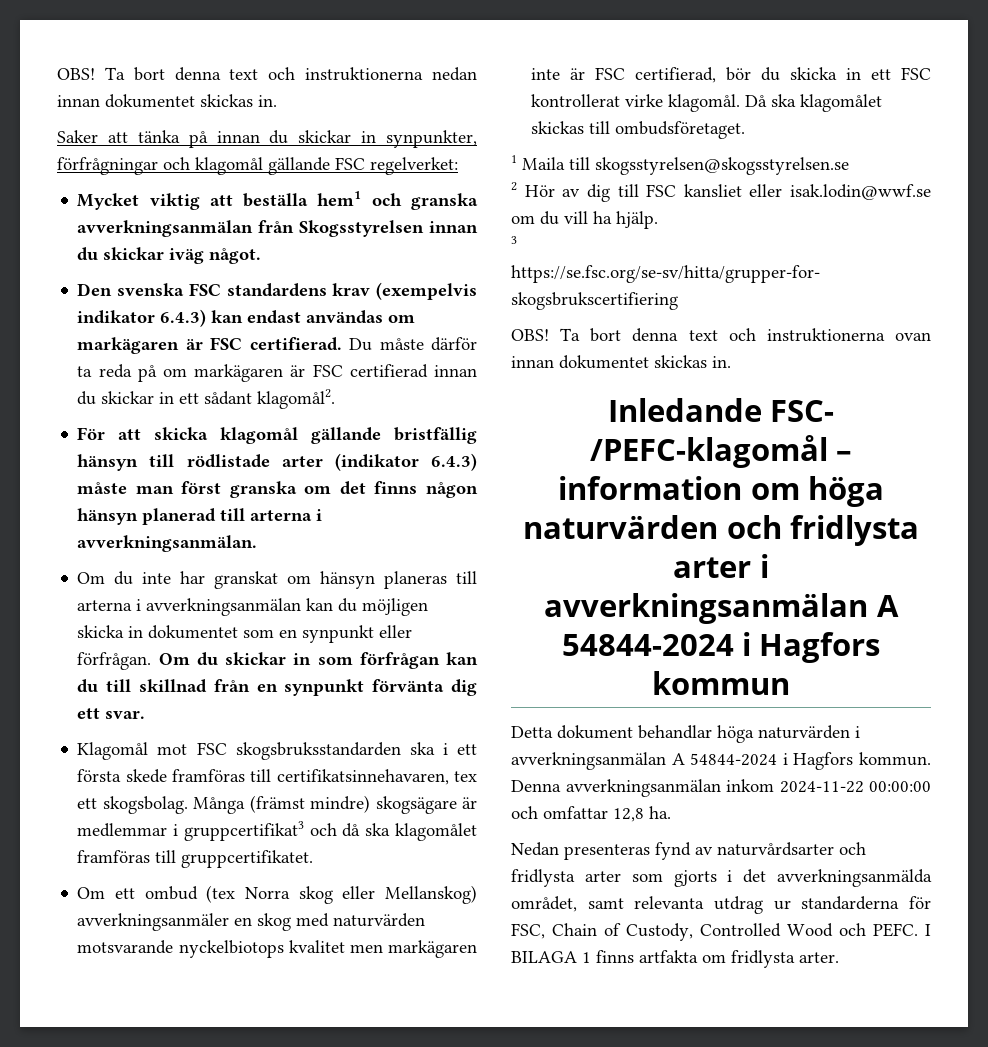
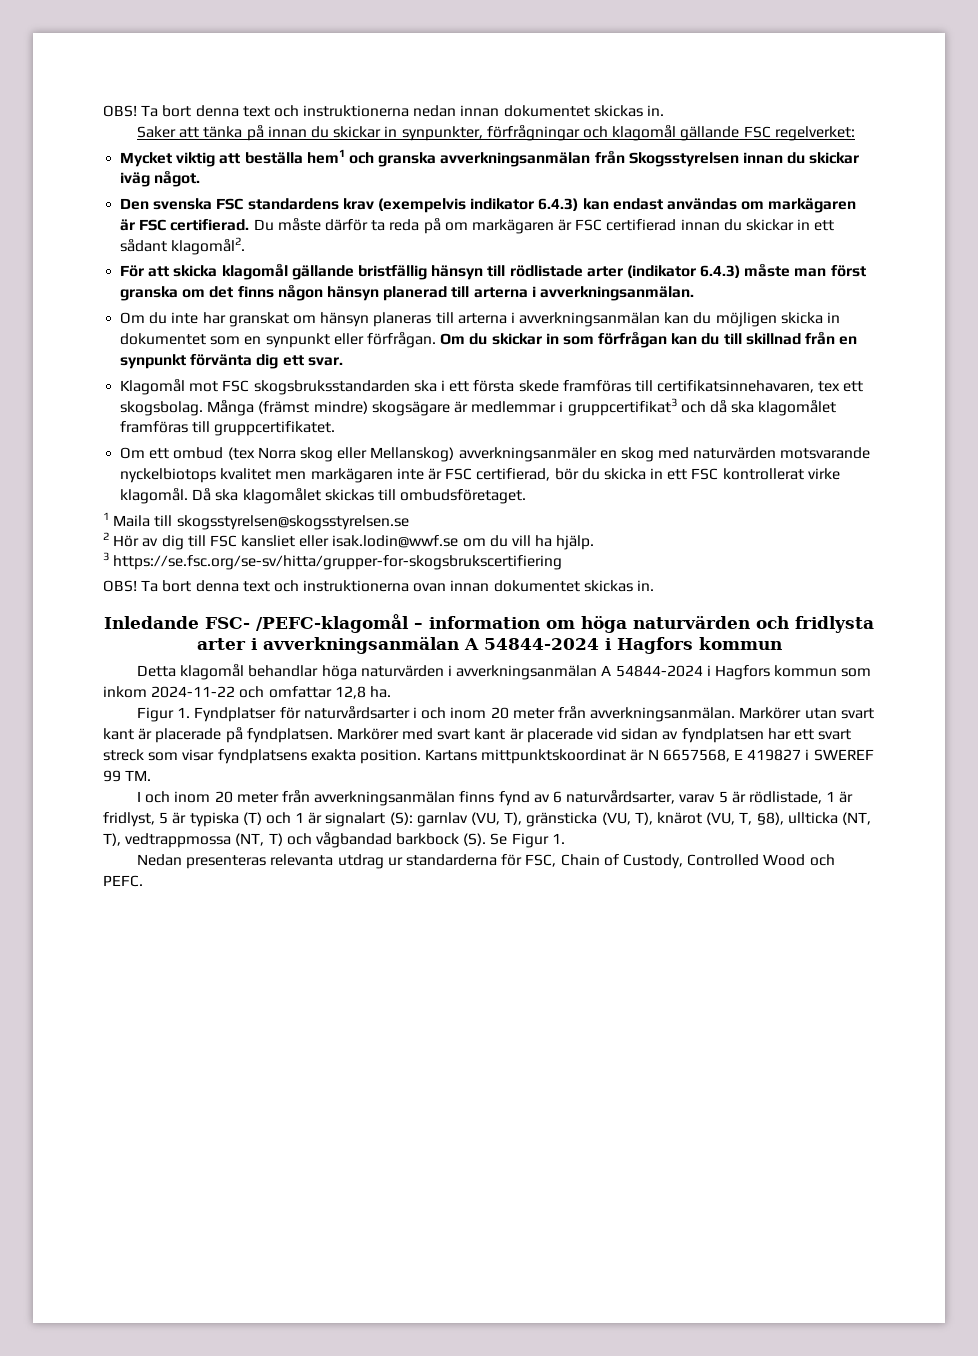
[557,725,633,739] dokument -> [180,664,245,680] klagomål
[859,752,931,766] [511,779,721,797] kommun. Denna avverkningsanmälan -> [774,665,872,677] kommun som
[869,781,931,792] 00:00:00 -> (236, 692) none
[511,842,866,860] [511,869,932,887] [511,896,624,912] Nedan presenteras fynd av naturvårdsarter och fridlysta arter som gjorts i det avverkningsanmälda området, samt -> [137,706,874,722] [103,727,852,743] [103,749,874,764] [103,770,152,782] [137,790,854,806] [103,812,871,827] [103,832,565,848] [137,854,267,869] Figur 1. Fyndplatser för naturvårdsarter i och inom 20 meter från avverkningsanmälan. Markörer utan svart kant är placerade på fyndplatsen. Markörer med svart kant är placerade vid sidan av fyndplatsen har ett svart streck som visar fyndplatsens exakta position. Kartans mittpunktskoordinat är N 6657568, E 419827 i SWEREF 99 TM. // I och inom 20 meter från avverkningsanmälan finns fynd av 6 naturvårdsarter, varav 5 är rödlistade, 1 är fridlyst, 5 är typiska (T) och 1 är signalart (S): garnlav (VU, T), gränsticka (VU, T), knärot (VU, T, §8), ullticka (NT, T), vedtrappmossa (NT, T) och vågbandad barkbock (S). Se Figur 1. // Nedan presenteras
[925,924,931,936] [511,950,839,968] I BILAGA 1 finns artfakta om fridlysta arter. -> (143, 881) none

